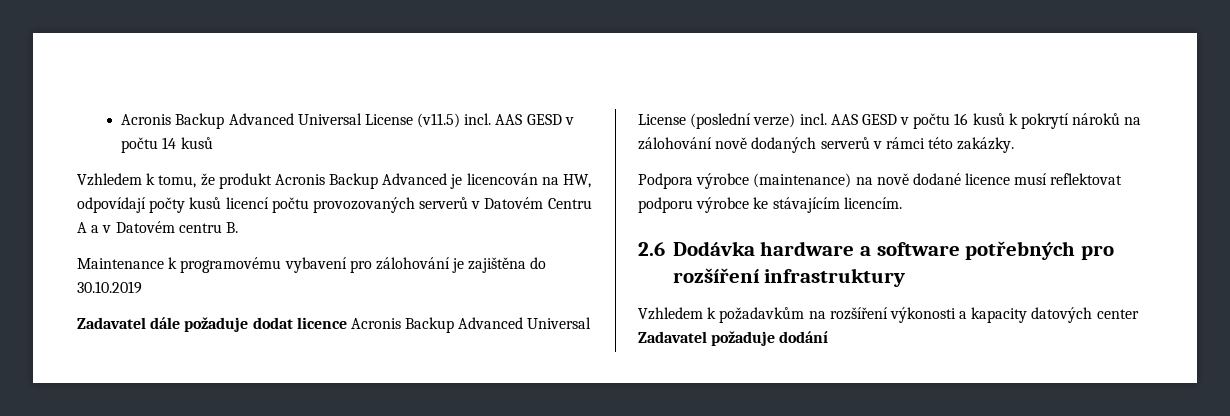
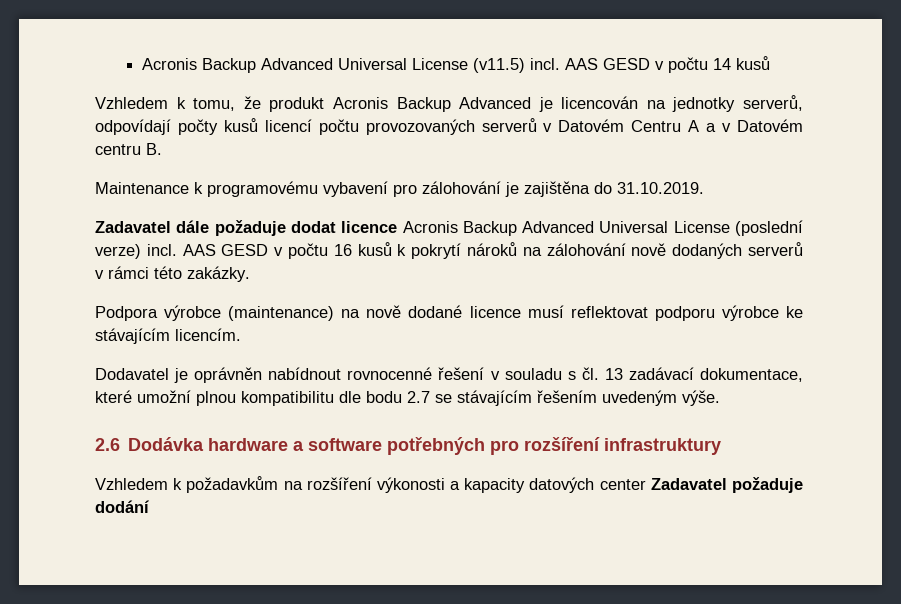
[563,174,592,188] HW, -> [672,95,804,112] jednotky serverů,
[77,281,142,294] 30.10.2019 -> [617,182,704,194] 31.10.2019.
(902, 203) none -> [95,367,803,383] [95,390,720,406] // Dodavatel je oprávněn nabídnout rovnocenné řešení v souladu s čl. 13 zadávací dokumentace, které umožní plnou kompatibilitu dle bodu 2.7 se stávajícím řešením uvedeným výše.

